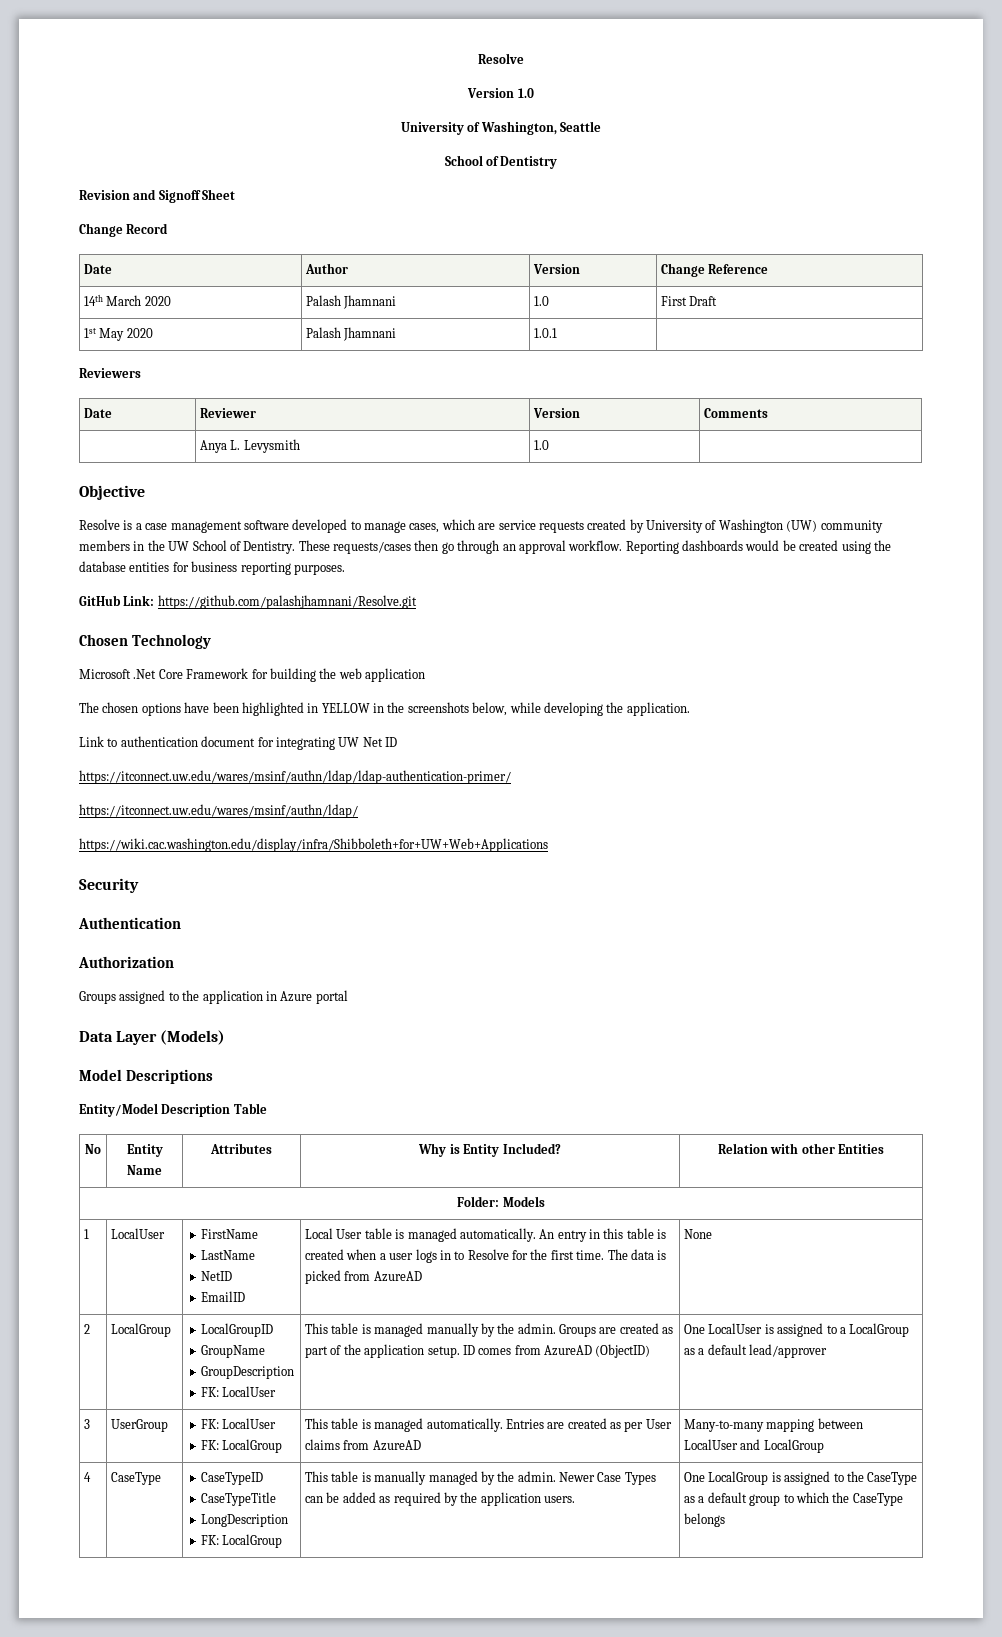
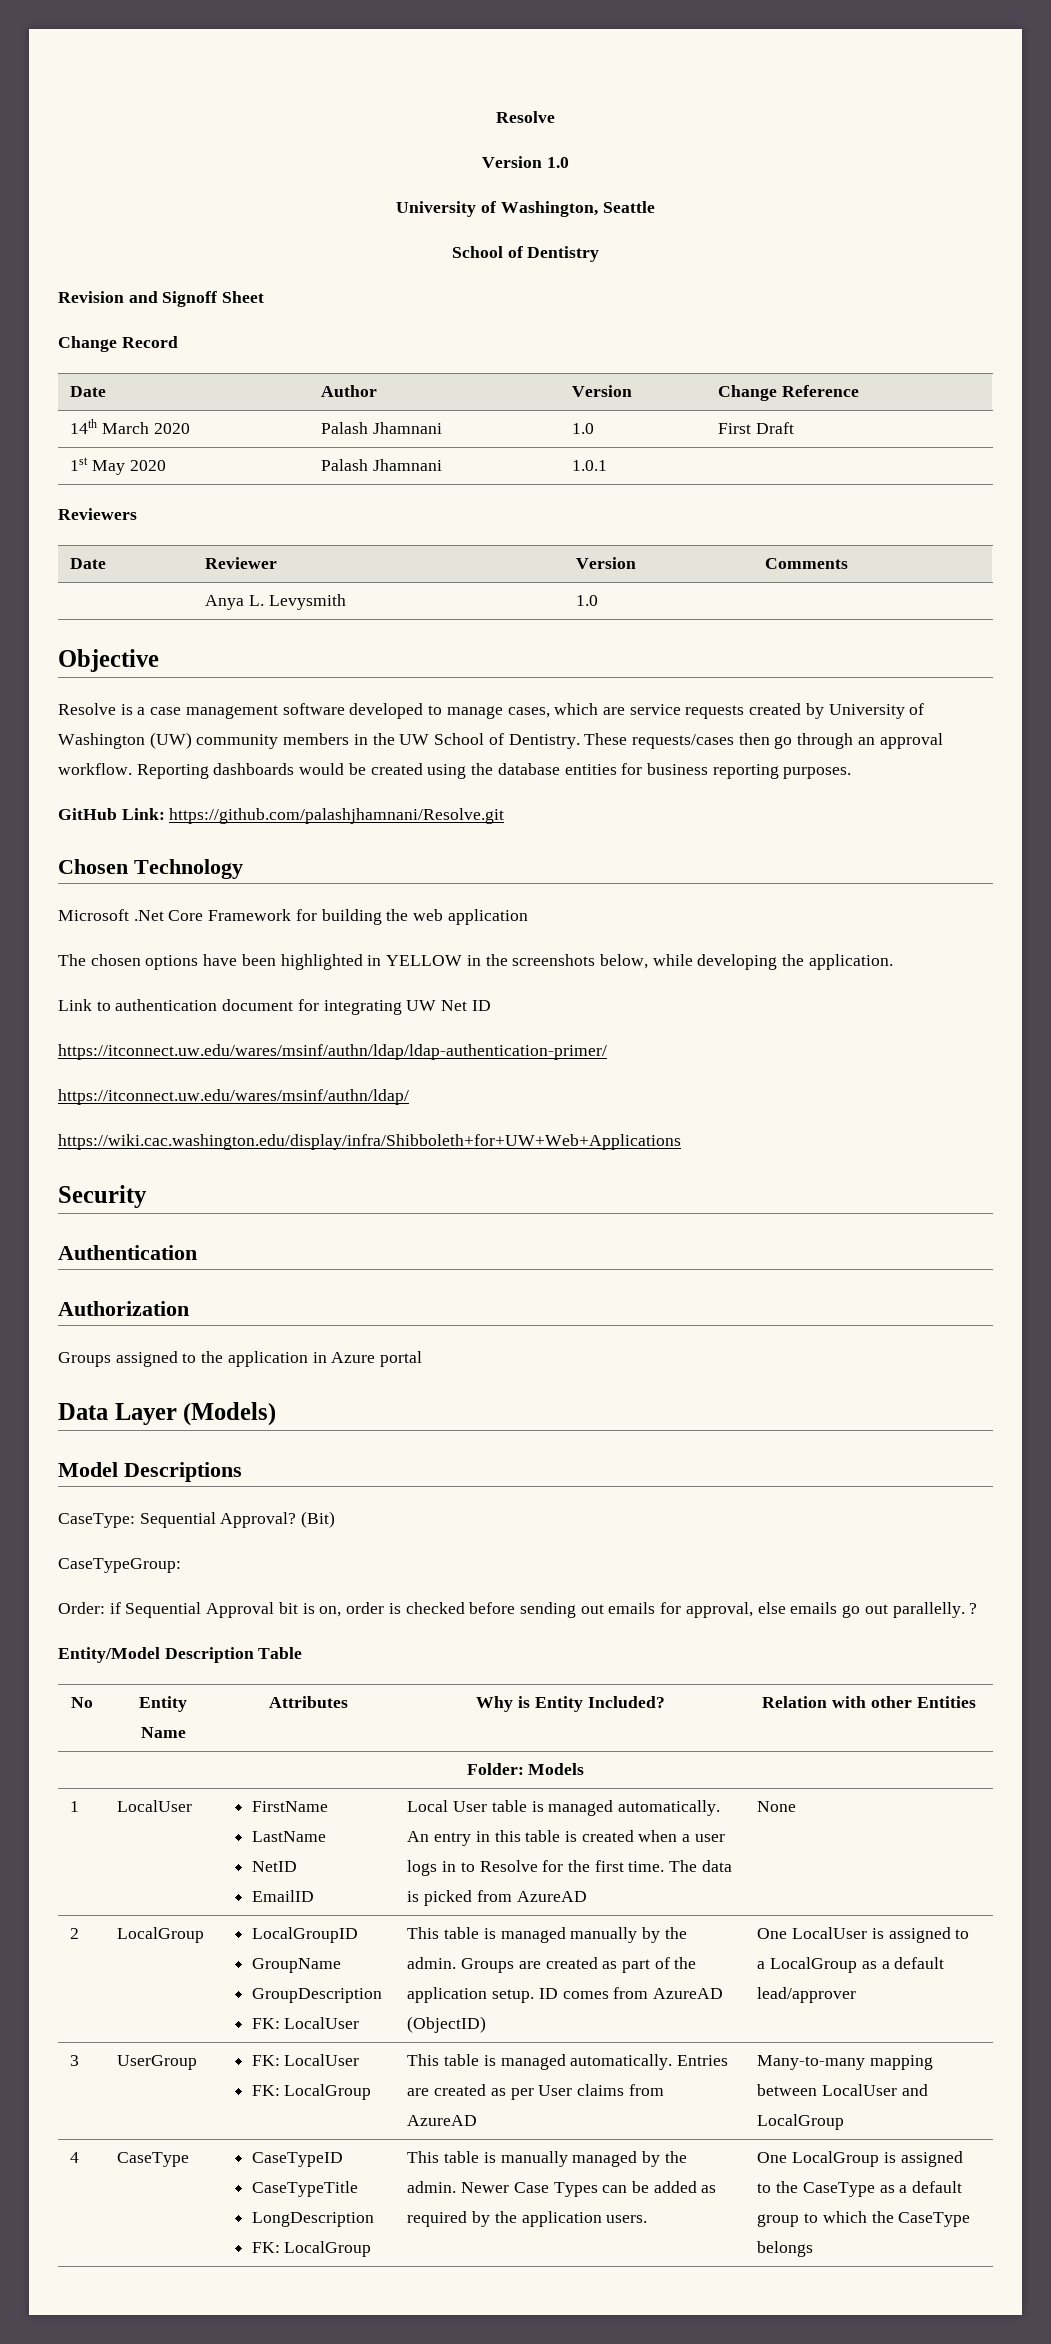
(213, 1076) none -> [58,1511,336,1528] [58,1558,181,1573] [58,1602,978,1618] // CaseType: Sequential Approval? (Bit) // CaseTypeGroup: // Order: if Sequential Approval bit is on, order is checked before sending out emails for approval, else emails go out parallelly. ?

